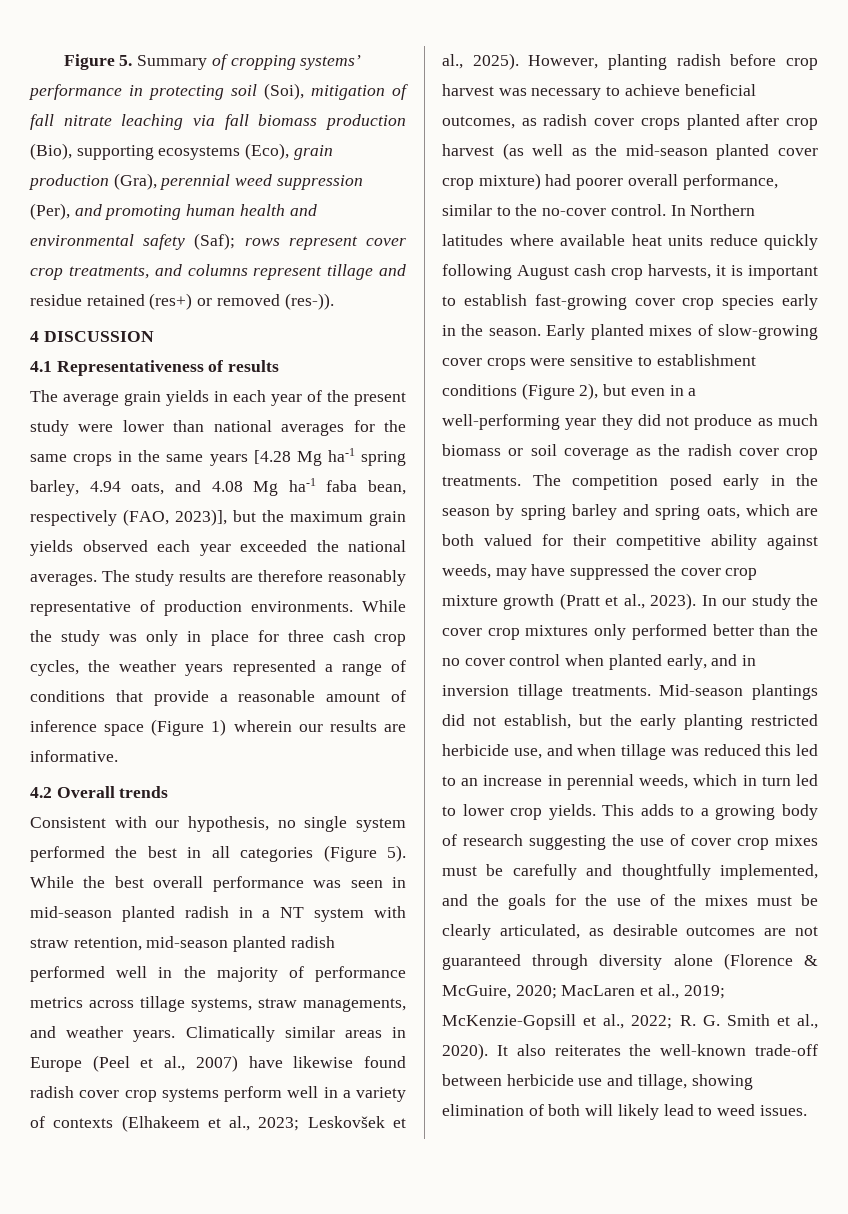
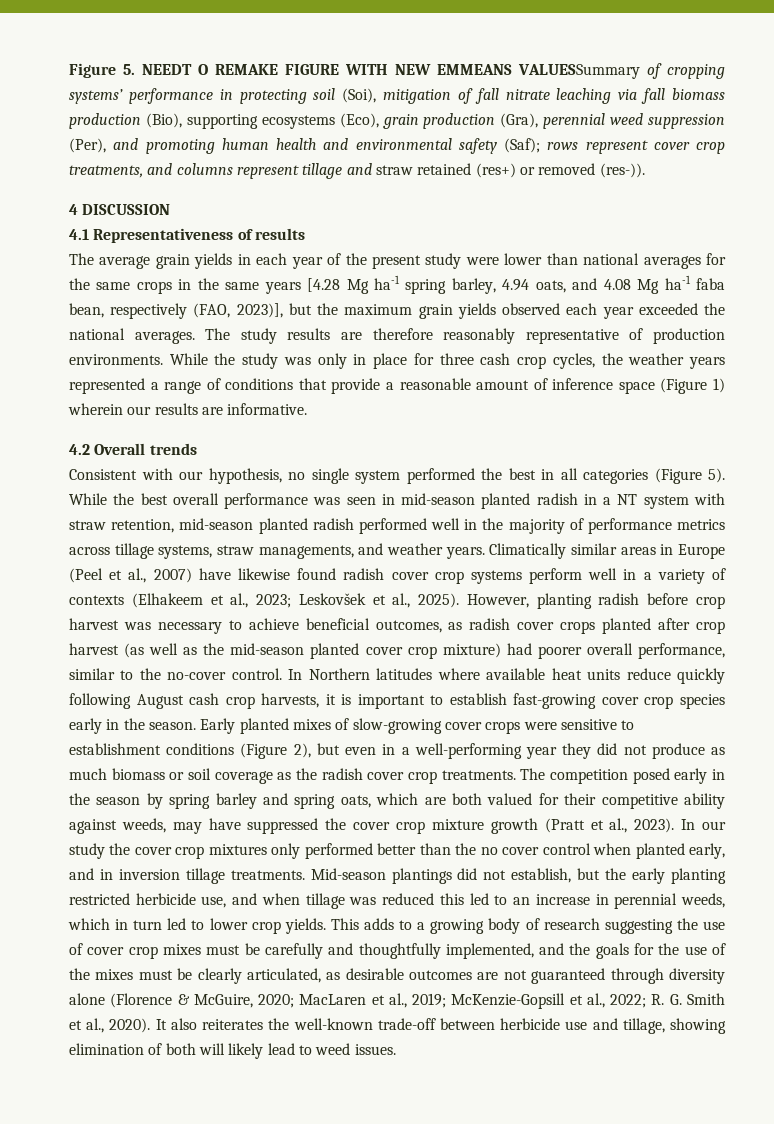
[137,55,208,70] Summary -> [142,64,640,79] NEEDT O REMAKE FIGURE WITH NEW EMMEANS VALUESSummary
[30,294,82,306] residue -> [375,165,413,175] straw

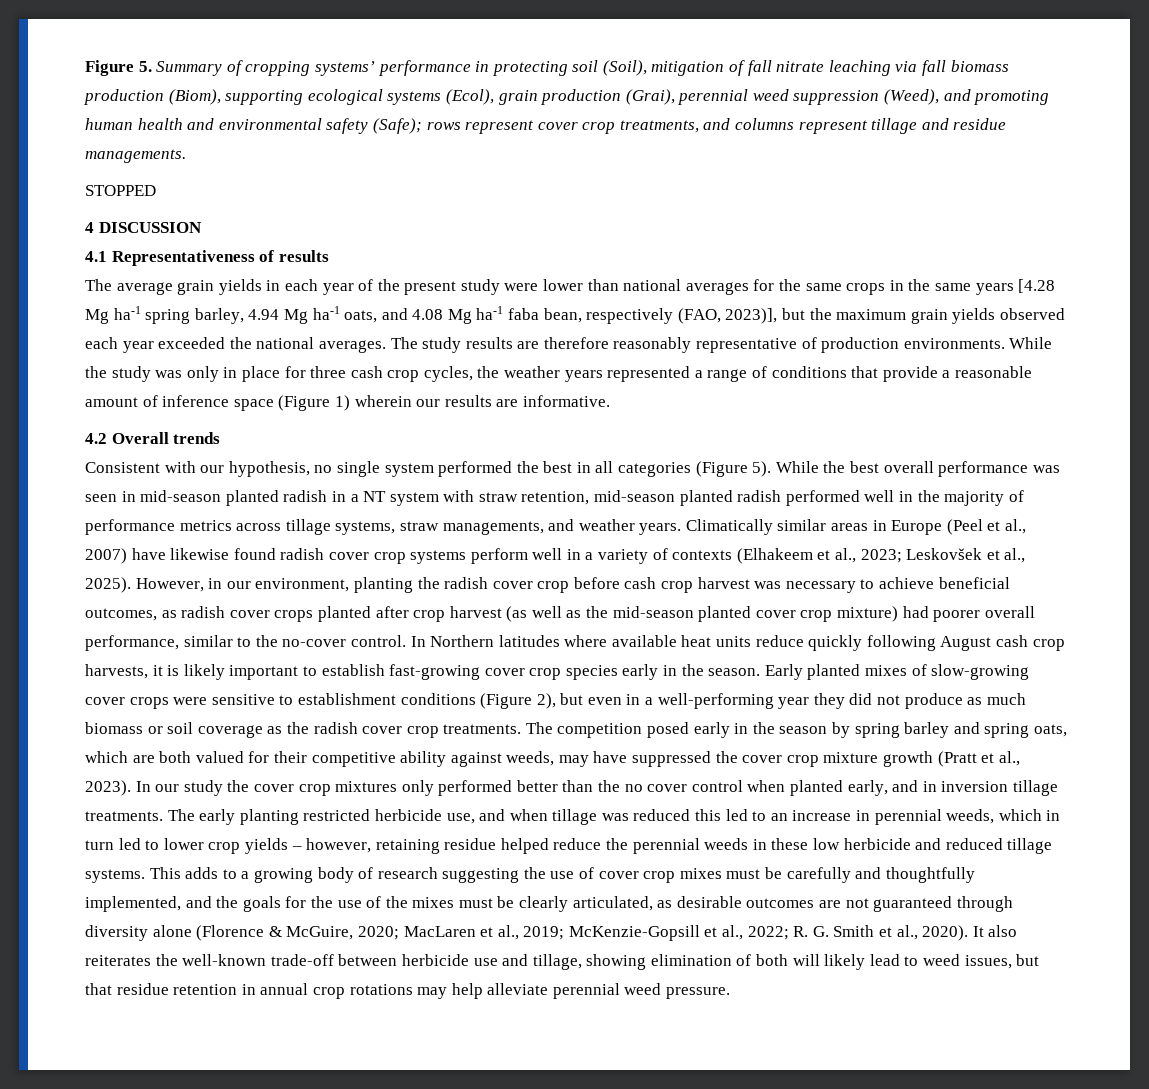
[142,64,640,79] NEEDT O REMAKE FIGURE WITH NEW EMMEANS VALUESSummary -> [156,61,223,76] Summary
[342,88,377,103] (Soi), -> [602,60,647,76] (Soil),
[145,113,379,129] (Bio), supporting ecosystems (Eco), -> [168,89,494,105] (Biom), supporting ecological systems (Ecol),
[500,113,539,128] (Gra), -> [625,89,675,105] (Grai),
[69,138,106,153] (Per), -> [884,89,940,105] (Weed),
[504,138,540,153] (Saf); -> [372,118,422,134] (Safe);
[375,163,645,178] straw retained (res+) or removed (res-)). -> [953,118,1007,130] [85,149,186,163] [85,185,156,196] residue managements. // STOPPED
(530, 285) none -> [283,306,340,324] Mg ha-1
[536,593,689,609] planting radish before -> [208,577,657,593] in our environment, planting the radish cover crop before cash
(352, 699) none -> [183,664,225,680] likely
[310,868,627,884] Mid-season plantings did not establish, but the -> [167,809,195,821] The
[284,918,326,934] yields. -> [244,838,1053,854] [85,869,145,883] yields – however, retaining residue helped reduce the perennial weeds in these low herbicide and reduced tillage systems.
[354,1044,396,1055] issues. -> [964,954,1040,969] [85,983,731,999] issues, but that residue retention in annual crop rotations may help alleviate perennial weed pressure.

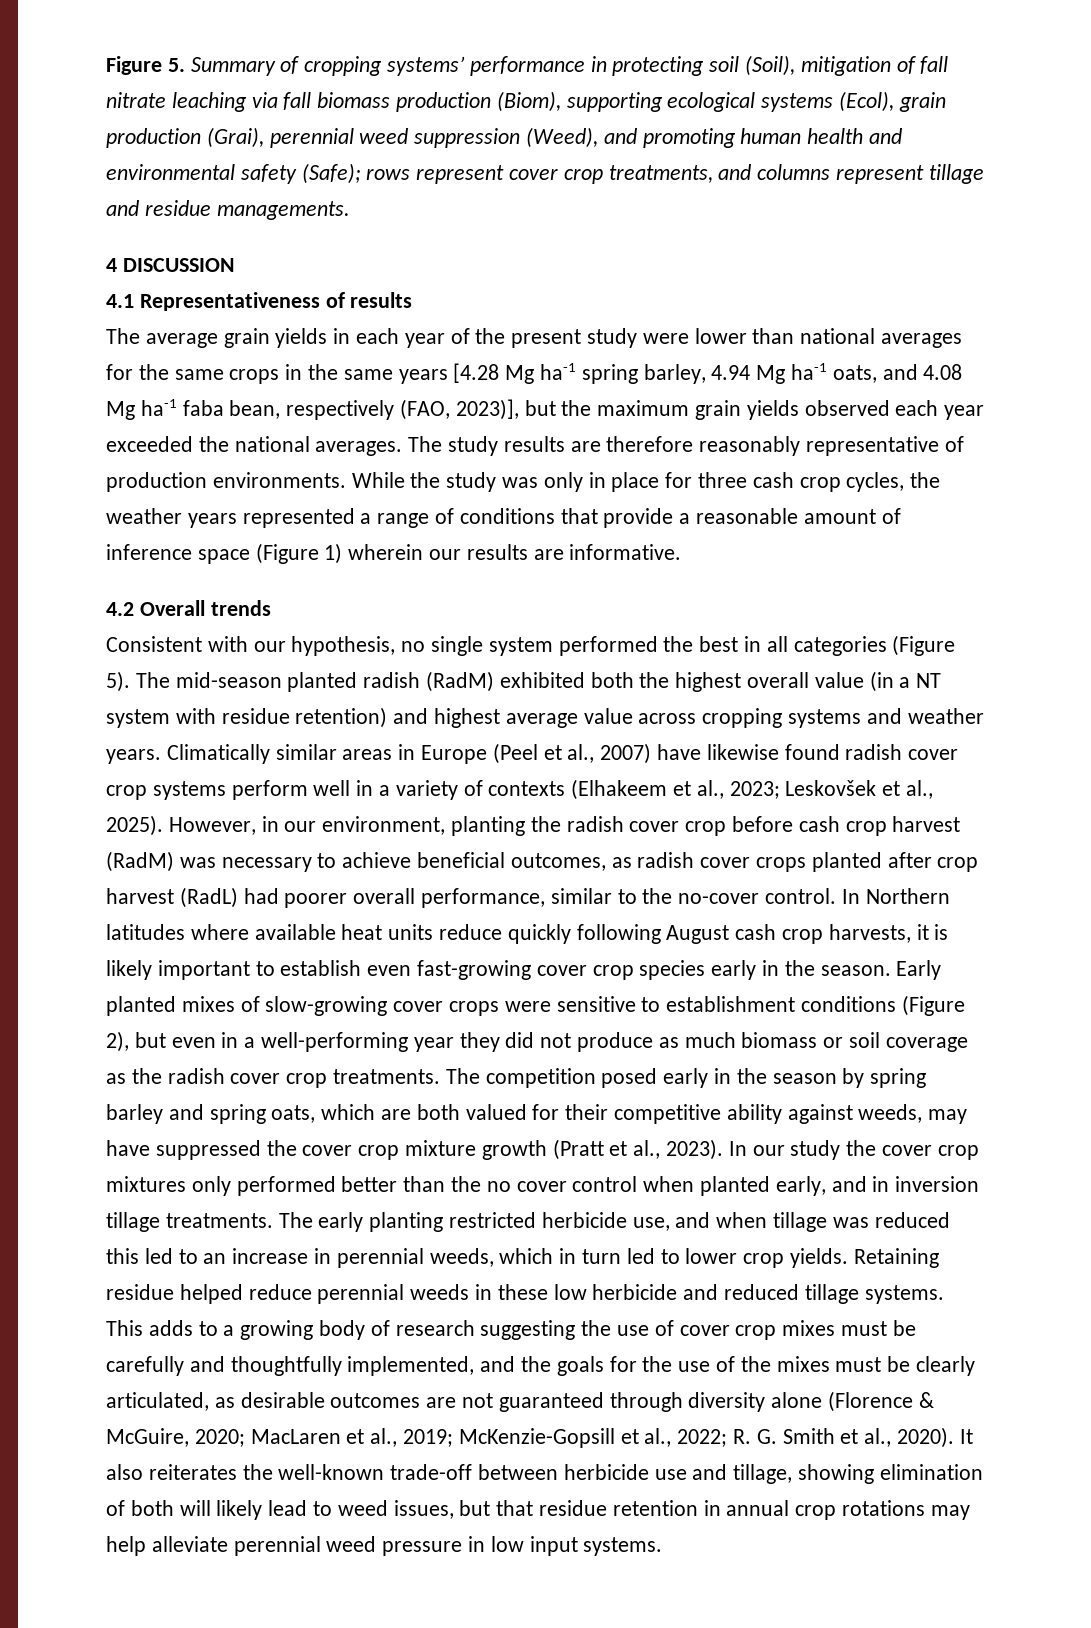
[85,185,156,196] // STOPPED -> (350, 210) none
[775,461,1060,477] [85,490,1024,506] [85,519,544,535] While the best overall performance was seen in mid-season planted radish in a NT system with straw retention, mid-season planted radish performed well in the majority of performance metrics across tillage systems, straw managements, -> [135,671,942,692] [106,707,862,728] The mid-season planted radish (RadM) exhibited both the highest overall value (in a NT system with residue retention) and highest average value across cropping systems
(750, 583) none -> [106,851,174,872] (RadM)
[506,606,899,622] (as well as the mid-season planted cover crop mixture) -> [179,887,238,908] (RadL)
(385, 670) none -> [367,965,412,976] even
[244,838,440,854] yields – however, retaining -> [790,1248,939,1268] yields. Retaining
[606,838,629,850] the -> (312, 1292) none
[666,987,731,999] pressure. -> [382,1536,663,1556] pressure in low input systems.

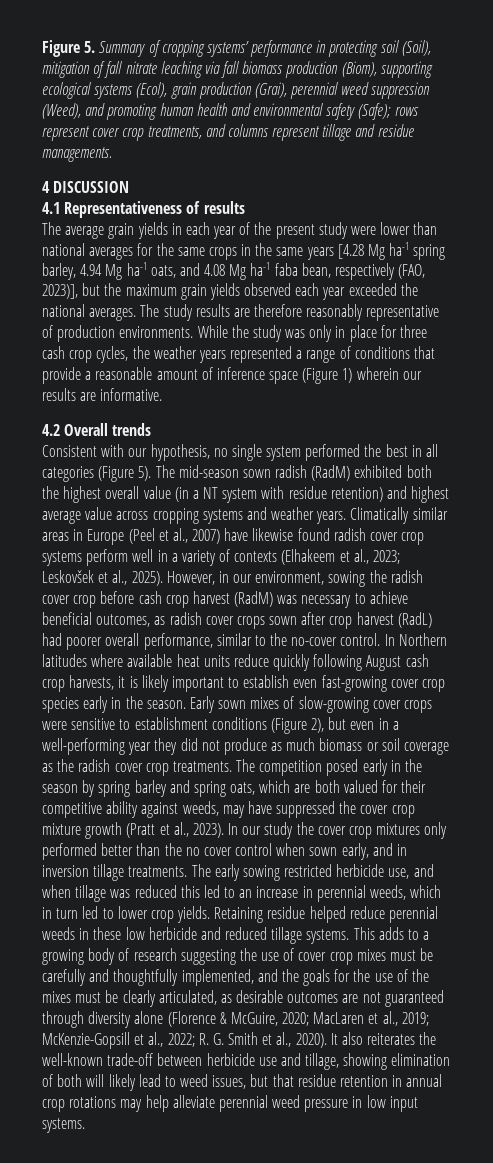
[287,672,358,692] planted -> [242,469,271,478] sown
[451,816,526,836] planting -> [328,571,366,587] sowing
[811,852,882,872] planted -> [269,616,298,625] sown
[106,996,176,1016] planted -> [218,700,247,709] sown
[700,1176,771,1196] planted -> [309,847,338,856] sown
[369,1212,444,1232] planting -> [242,865,280,881] sowing

